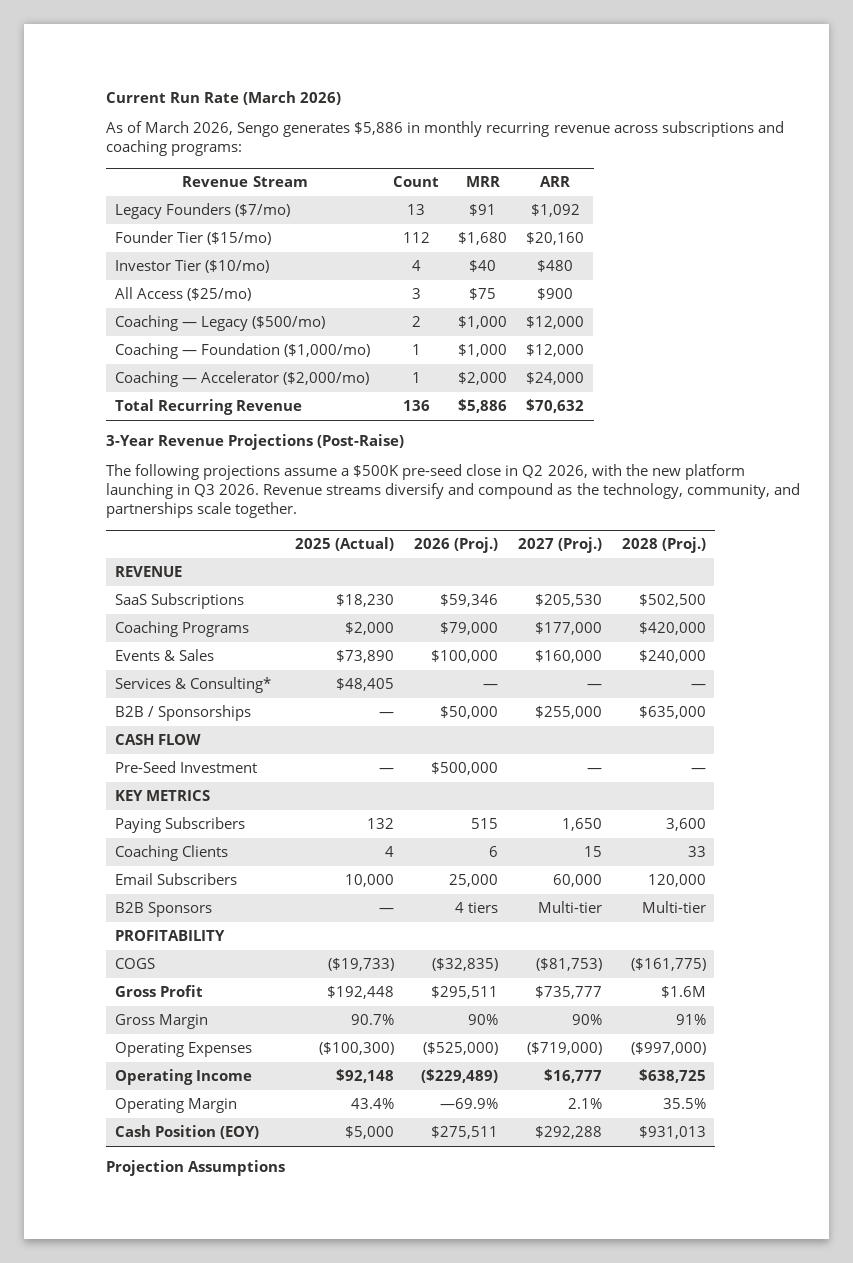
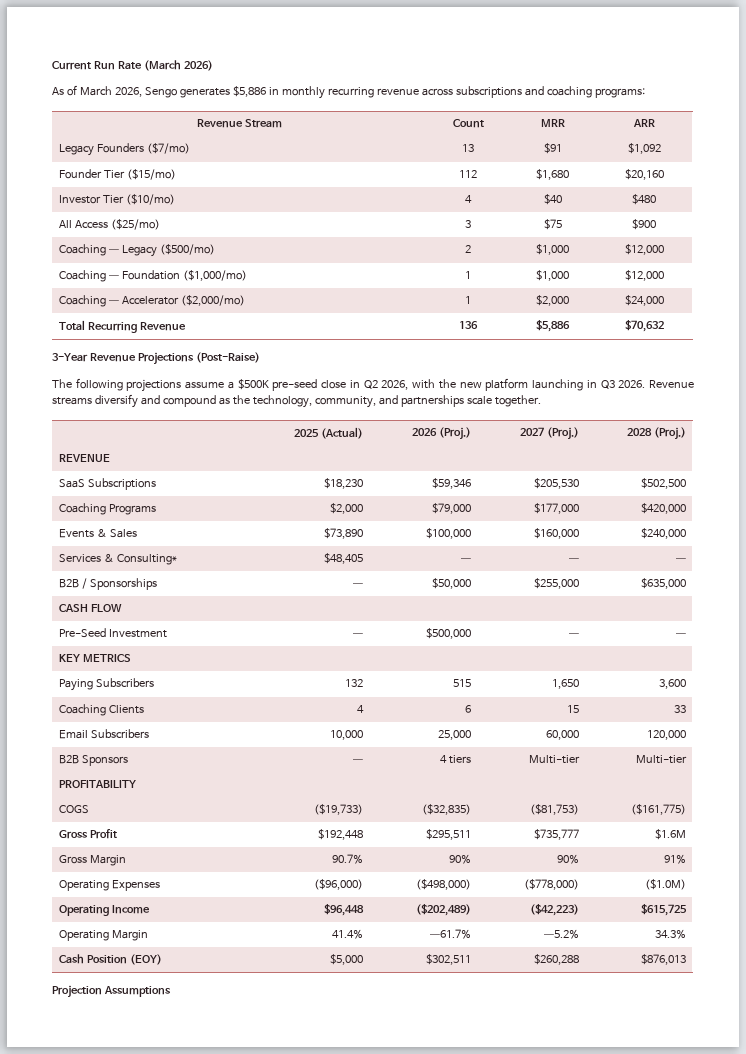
[319,1042,395,1055] [423,1042,499,1055] [527,1042,603,1055] [631,1042,707,1055] [114,1069,252,1085] [336,1069,395,1083] [421,1069,499,1083] [544,1069,603,1083] [639,1069,707,1083] [114,1098,237,1113] [351,1098,395,1109] [440,1098,499,1109] [568,1098,603,1109] [663,1098,707,1109] ($100,300) | ($525,000) | ($719,000) | ($997,000) // Operating Income | $92,148 | ($229,489) | $16,777 | $638,725 // Operating Margin | 43.4% | —69.9% | 2.1% | 35.5% -> [314,879,364,890] [416,879,472,890] [524,879,580,890] [645,879,687,890] [58,905,150,916] [324,904,365,916] [416,904,472,916] [530,904,580,916] [641,904,688,916] [58,930,148,941] [332,929,364,939] [430,929,472,939] [544,929,580,939] [655,929,687,939] ($96,000) | ($498,000) | ($778,000) | ($1.0M) // Operating Income | $96,448 | ($202,489) | ($42,223) | $615,725 // Operating Margin | 41.4% | —61.7% | —5.2% | 34.3%
[431,1126,499,1139] [535,1126,603,1139] [639,1126,707,1139] $275,511 | $292,288 | $931,013 -> [426,954,472,965] [534,954,580,965] [641,954,687,965] $302,511 | $260,288 | $876,013

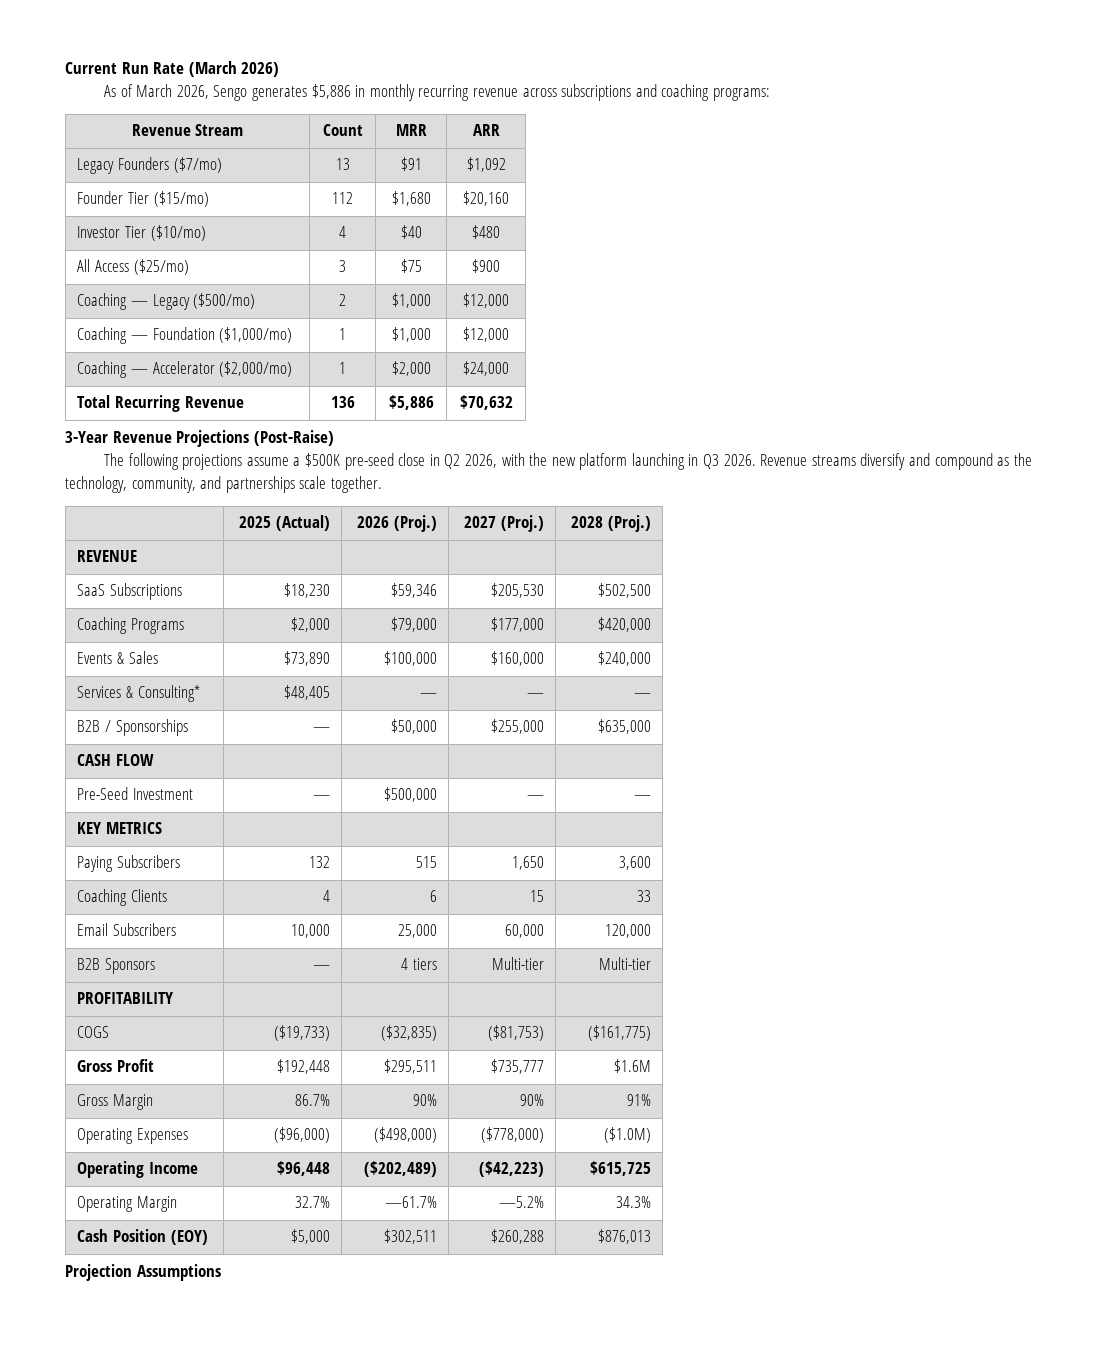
[332,854,364,864] 90.7% -> [294,1094,330,1106] 86.7%
[332,929,364,939] 41.4% -> [294,1196,330,1208] 32.7%

